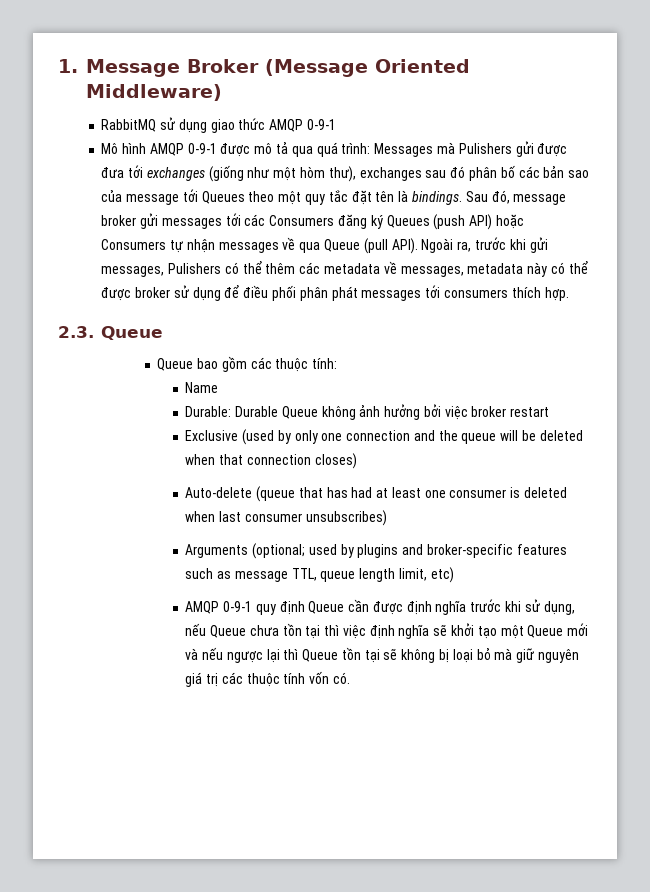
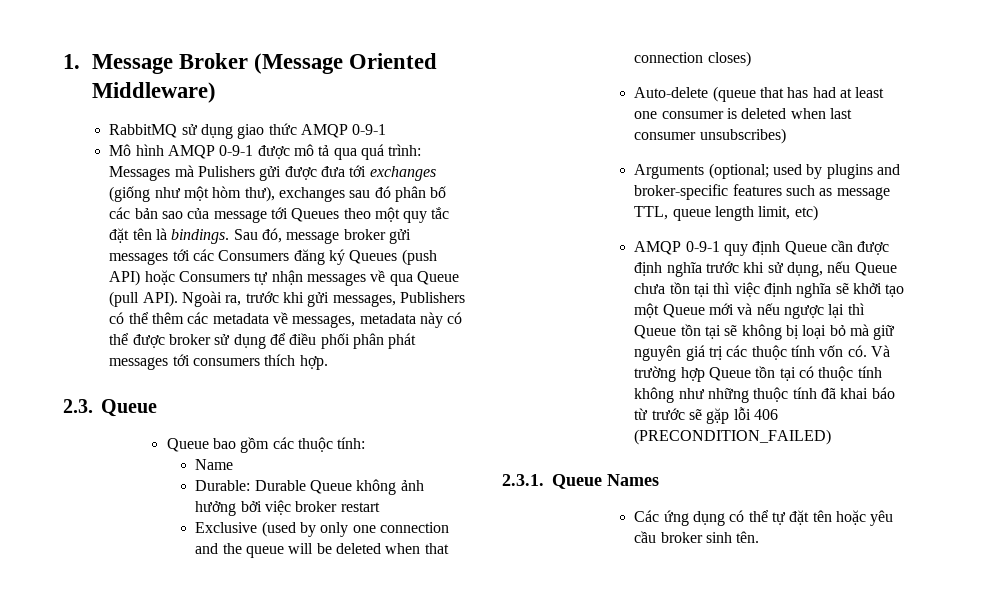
[168,263,222,274] Pulishers -> [399,292,465,303] Publishers
(350, 678) none -> [870,345,890,357] [634,366,882,382] [634,387,895,403] [634,407,778,424] [634,429,832,445] [502,474,659,489] [634,510,894,526] [634,531,760,543] Và trường hợp Queue tồn tại có thuộc tính không như những thuộc tính đã khai báo từ trước sẽ gặp lỗi 406 (PRECONDITION_FAILED) // 2.3.1. Queue Names // Các ứng dụng có thể tự đặt tên hoặc yêu cầu broker sinh tên.

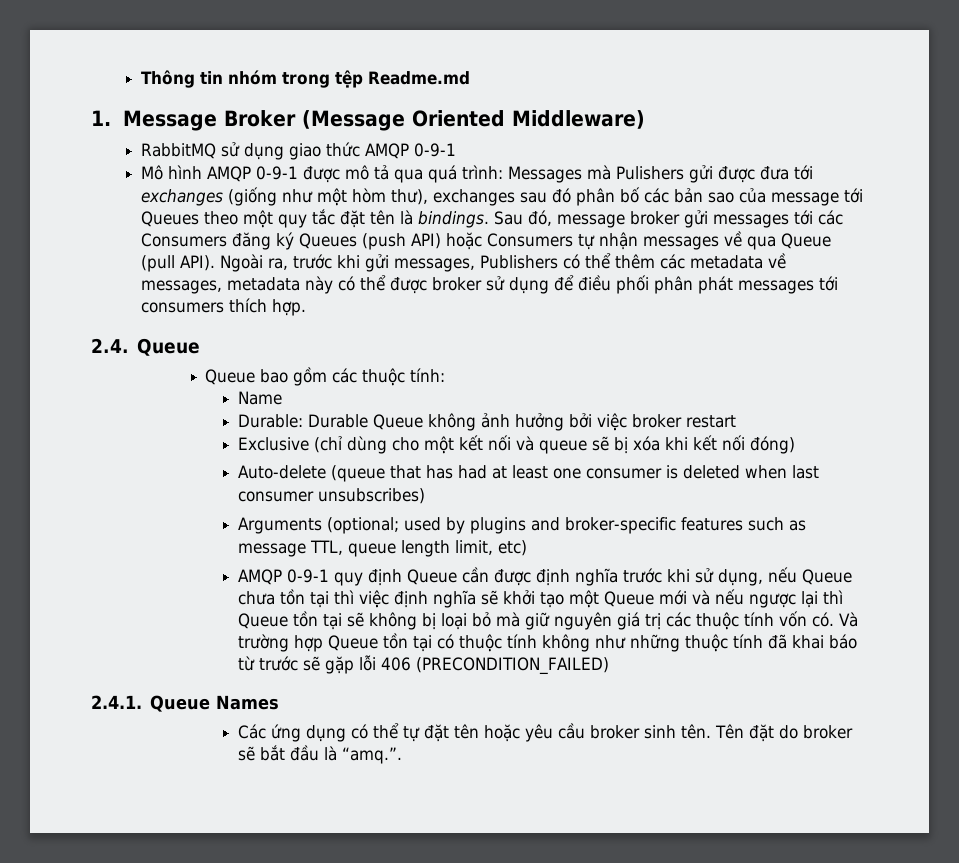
(63, 61) none -> [141,70,471,88] Thông tin nhóm trong tệp Readme.md //
[63,399,93,413] 2.3. -> [91,338,129,353] 2.4.
[261,521,449,537] [195,543,449,558] [634,51,751,67] (used by only one connection and the queue will be deleted when that connection closes) -> [313,435,795,454] (chỉ dùng cho một kết nối và queue sẽ bị xóa khi kết nối đóng)
[502,474,544,486] 2.3.1. -> [91,695,142,709] 2.4.1.
(760, 537) none -> [714,724,853,742] [237,745,402,764] Tên đặt do broker sẽ bắt đầu là “amq.”.

